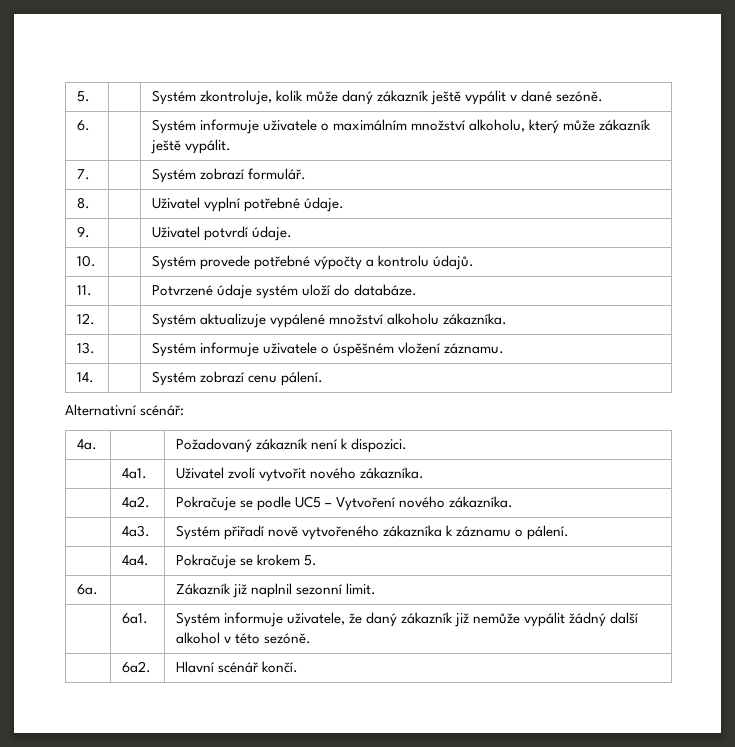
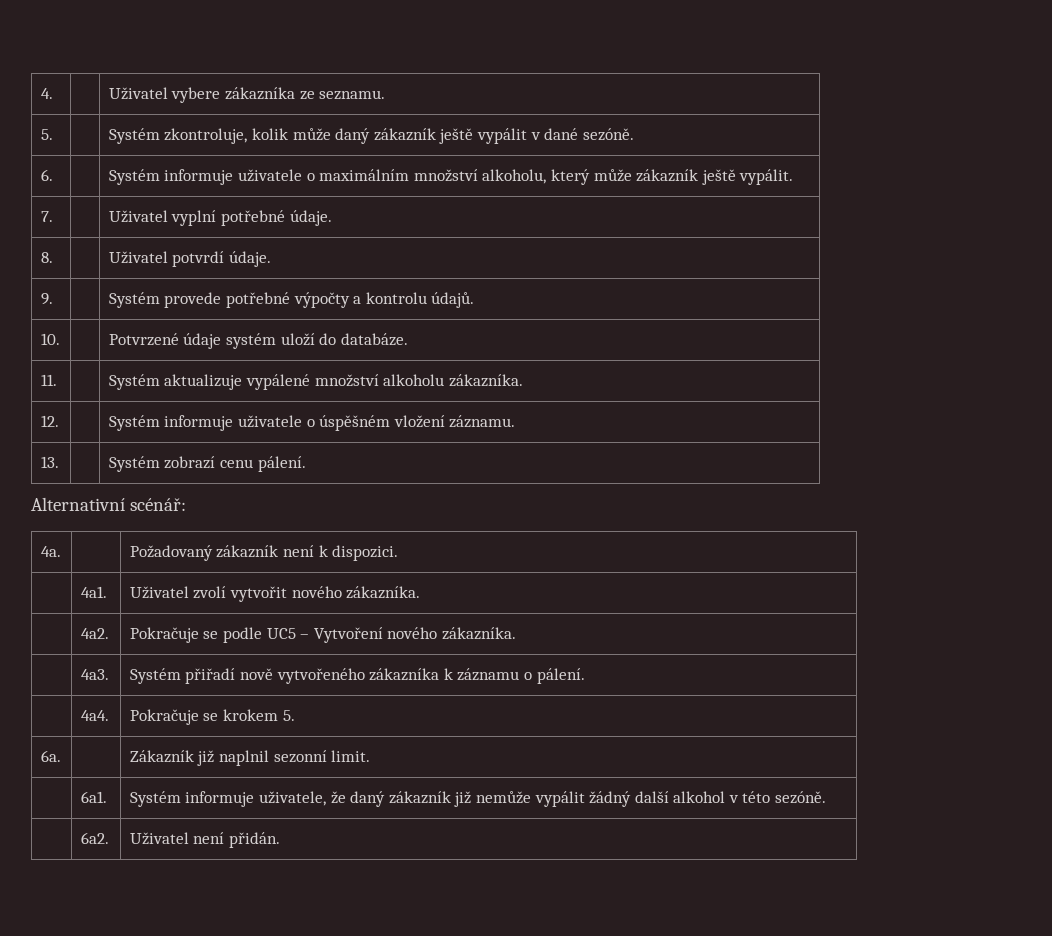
(76, 96) none -> [40,88,53,99] [108,87,386,103] 4. | | Uživatel vybere zákazníka ze seznamu. //
[151,168,307,183] [76,197,90,209] | Systém zobrazí formulář. // 8. | -> (53, 216) none
[76,226,90,238] 9. -> [40,252,53,263] 8.
[76,255,96,267] 10. -> [40,293,53,305] 9.
[76,285,92,296] 11. -> [40,333,60,345] 10.
[76,313,95,325] 12. -> [40,374,57,386] 11.
[76,342,95,354] 13. -> [40,415,59,427] 12.
[76,372,94,383] 14. -> [40,456,59,468] 13.
[175,661,299,673] Hlavní scénář končí. -> [129,832,281,848] Uživatel není přidán.

